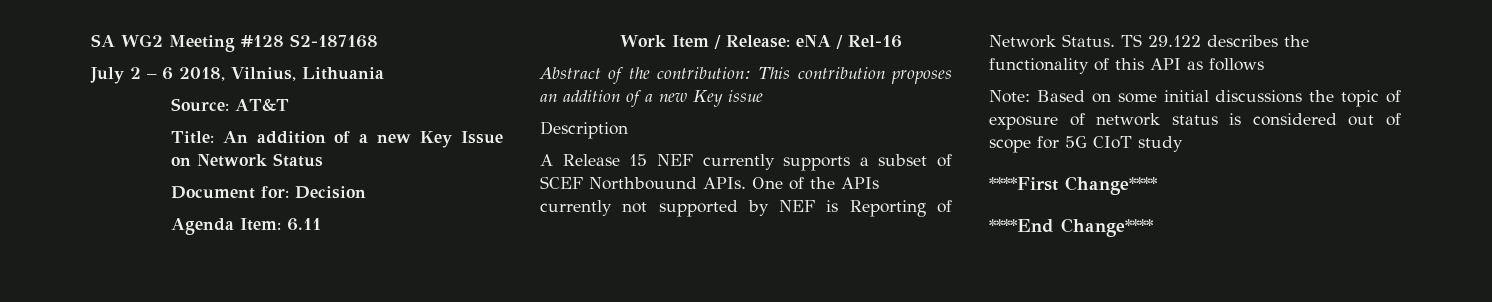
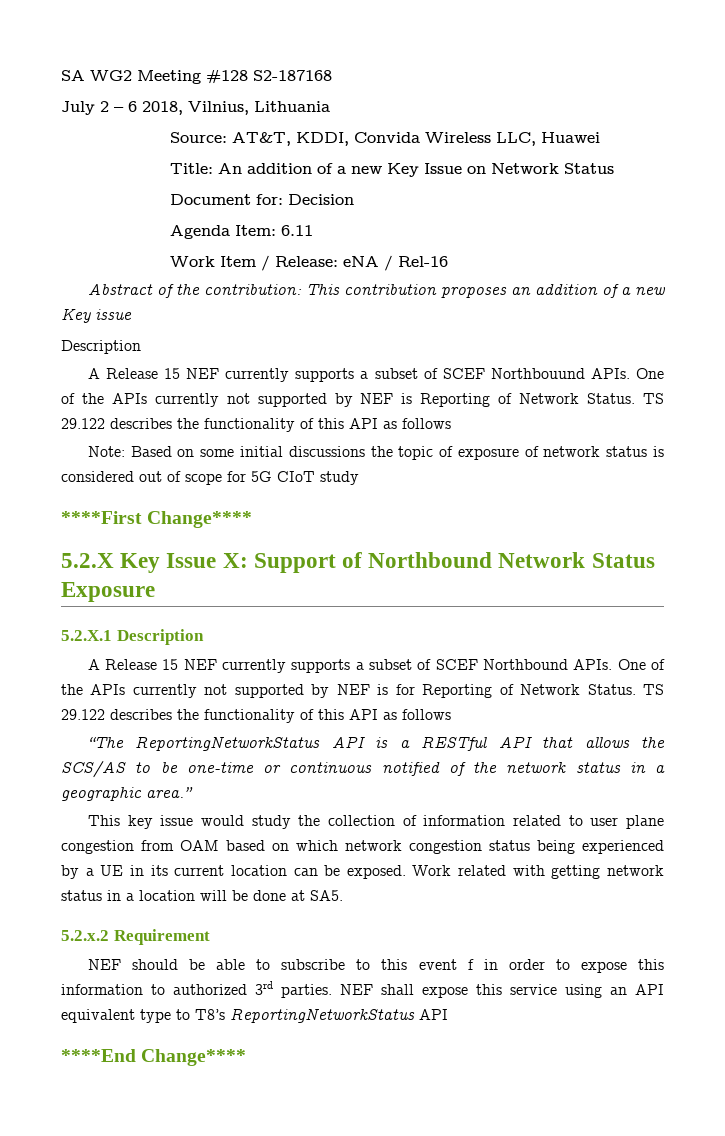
[234,98,289,111] AT&T -> [232,132,601,146] AT&T, KDDI, Convida Wireless LLC, Huawei
(1158, 185) none -> [61,552,655,573] [61,582,155,602] [61,629,204,645] [87,659,665,673] [61,684,664,698] [61,709,451,723] [87,736,665,751] [61,761,665,778] [61,787,193,801] [87,815,664,829] [61,840,664,854] [61,865,665,879] [61,890,343,901] [61,929,210,945] [87,959,664,973] [61,981,664,998] [61,1008,448,1023] // 5.2.X Key Issue X: Support of Northbound Network Status Exposure // 5.2.X.1 Description // A Release 15 NEF currently supports a subset of SCEF Northbound APIs. One of the APIs currently not supported by NEF is for Reporting of Network Status. TS 29.122 describes the functionality of this API as follows // “The ReportingNetworkStatus API is a RESTful API that allows the SCS/AS to be one-time or continuous notified of the network status in a geographic area.” // This key issue would study the collection of information related to user plane congestion from OAM based on which network congestion status being experienced by a UE in its current location can be exposed. Work related with getting network status in a location will be done at SA5. // 5.2.x.2 Requirement // NEF should be able to subscribe to this event f in order to expose this information to authorized 3rd parties. NEF shall expose this service using an API equivalent type to T8’s ReportingNetworkStatus API

